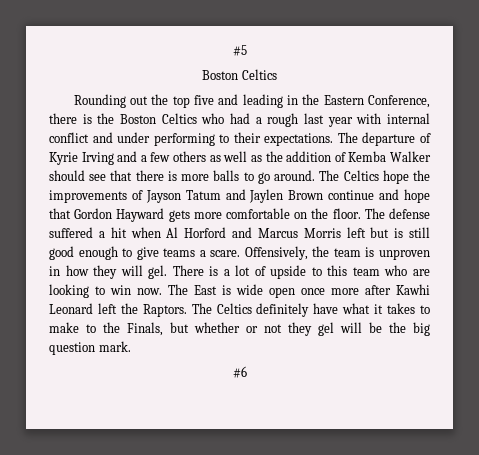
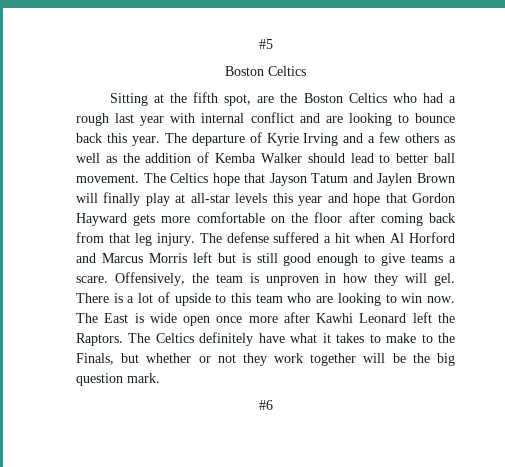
[73,94,431,108] [49,113,92,124] Rounding out the top five and leading in the Eastern Conference, there is -> [109,92,275,106] Sitting at the fifth spot, are
[117,132,334,146] under performing to their expectations. -> [325,113,455,126] [76,133,160,146] are looking to bounce back this year.
[89,170,430,184] [49,190,143,203] see that there is more balls to go around. The Celtics hope the improvements of -> [350,153,455,163] [76,173,266,186] lead to better ball movement. The Celtics hope that
[328,190,375,200] continue -> [76,192,323,206] will finally play at all-star levels this year
[332,208,361,219] floor. -> [314,212,456,226] [76,232,195,246] floor after coming back from that leg injury.
[318,322,334,336] gel -> [274,353,357,366] work together

